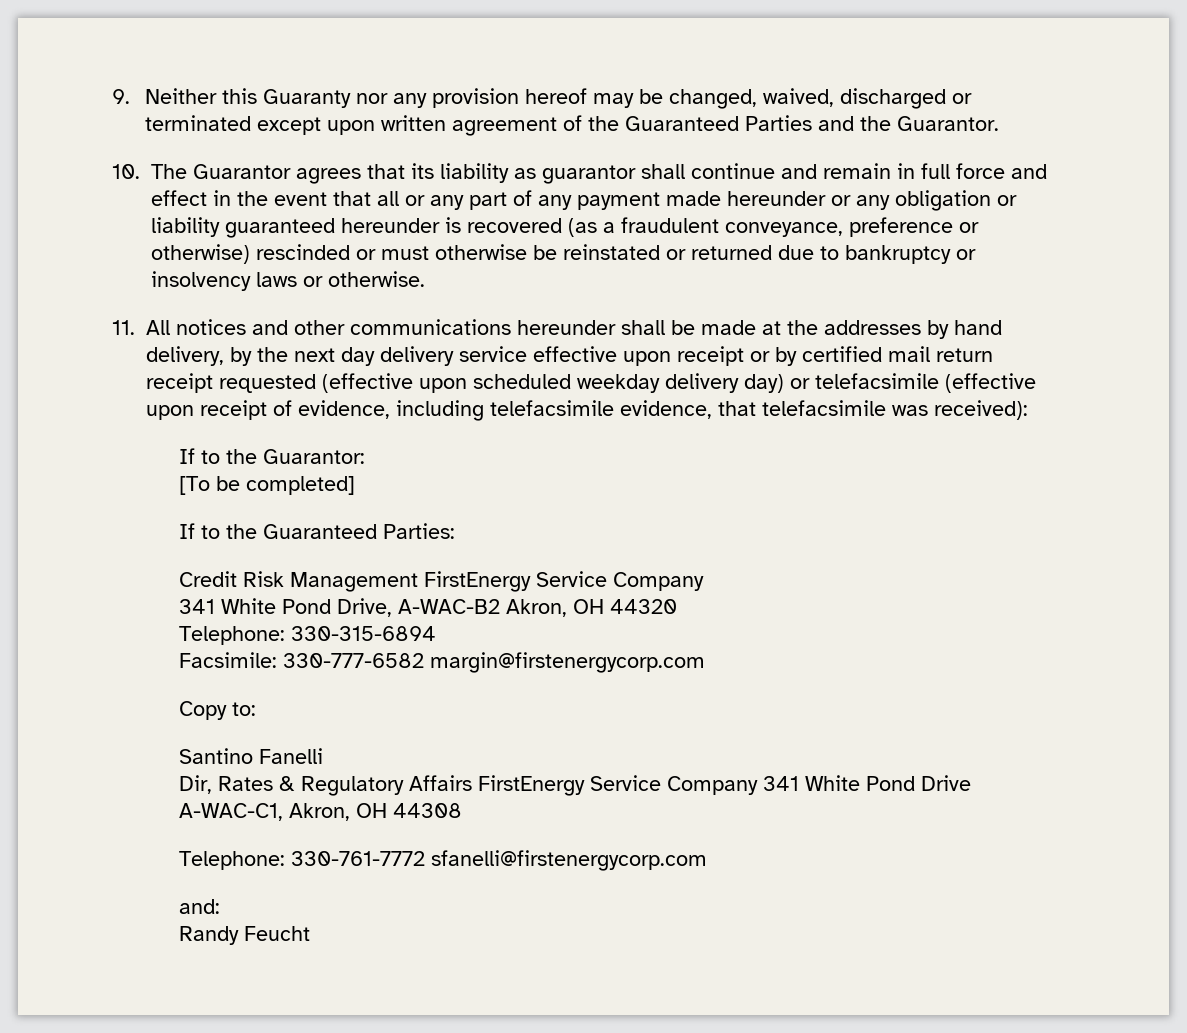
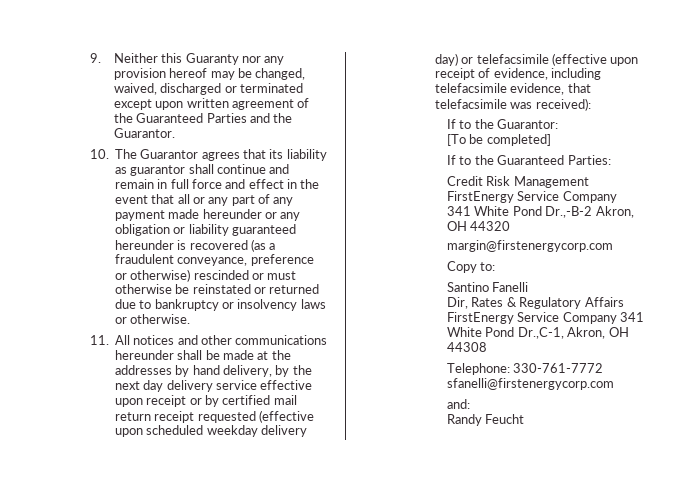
[336,598,500,617] Drive, A-WAC-B2 -> [545,206,593,218] Dr.,-B-2
[178,626,436,645] [178,652,424,668] Telephone: 330-315-6894 // Facsimile: 330-777-6582 -> (511, 226) none
[920,775,971,791] [178,803,283,821] Drive A-WAC-C1, -> [517,327,564,339] Dr.,C-1,

